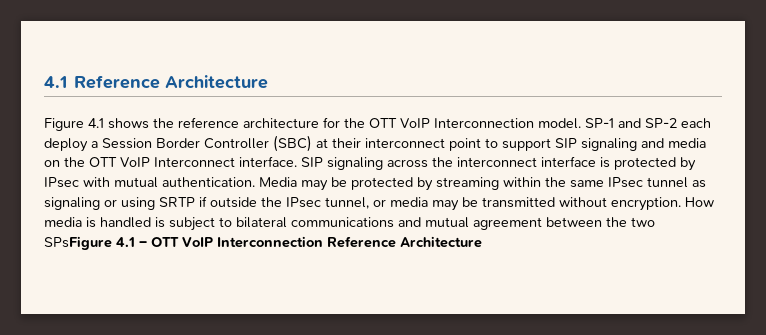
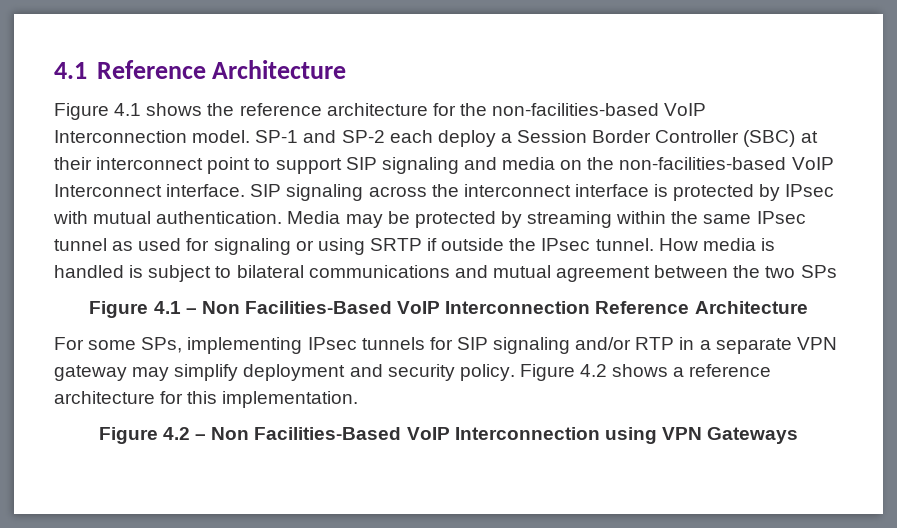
[369,118,397,128] OTT -> [492,103,660,116] non-facilities-based
[89,157,117,167] OTT -> [619,157,787,170] non-facilities-based
(706, 184) none -> [138,238,210,251] used for
[325,197,681,211] tunnel, or media may be transmitted without encryption. -> [595,238,654,251] tunnel.
[44,236,482,250] SPsFigure 4.1 – OTT VoIP Interconnection Reference Architecture -> [800,265,837,278] [89,301,808,318] [54,337,837,354] [54,364,772,381] [54,391,359,408] [98,427,799,444] SPs // Figure 4.1 – Non Facilities-Based VoIP Interconnection Reference Architecture // For some SPs, implementing IPsec tunnels for SIP signaling and/or RTP in a separate VPN gateway may simplify deployment and security policy. Figure 4.2 shows a reference architecture for this implementation. // Figure 4.2 – Non Facilities-Based VoIP Interconnection using VPN Gateways

